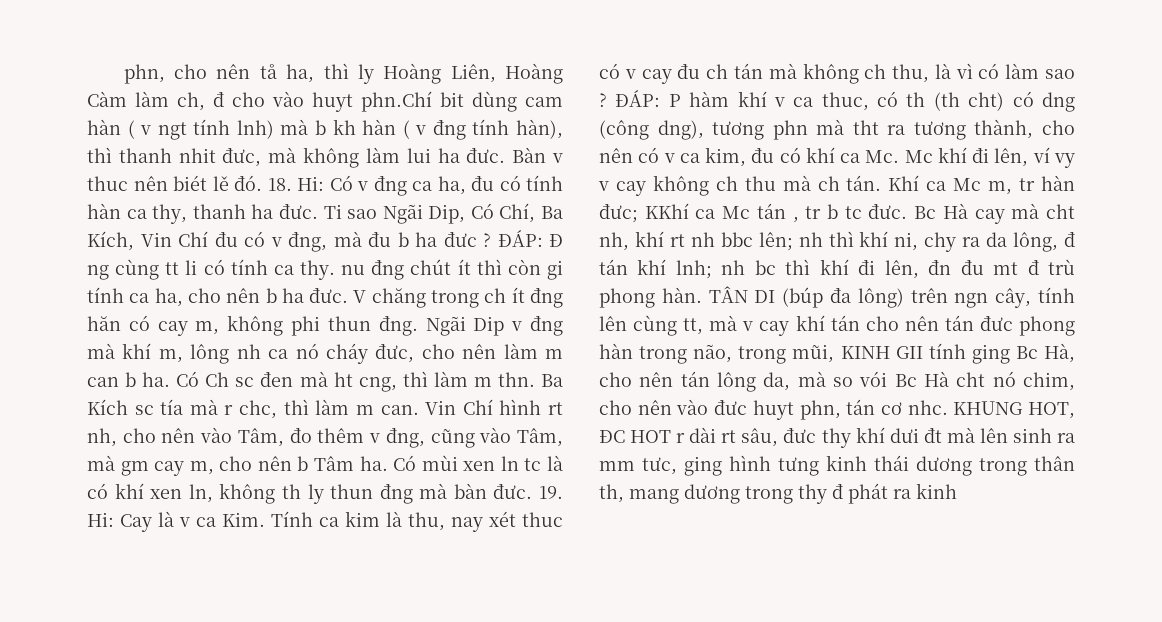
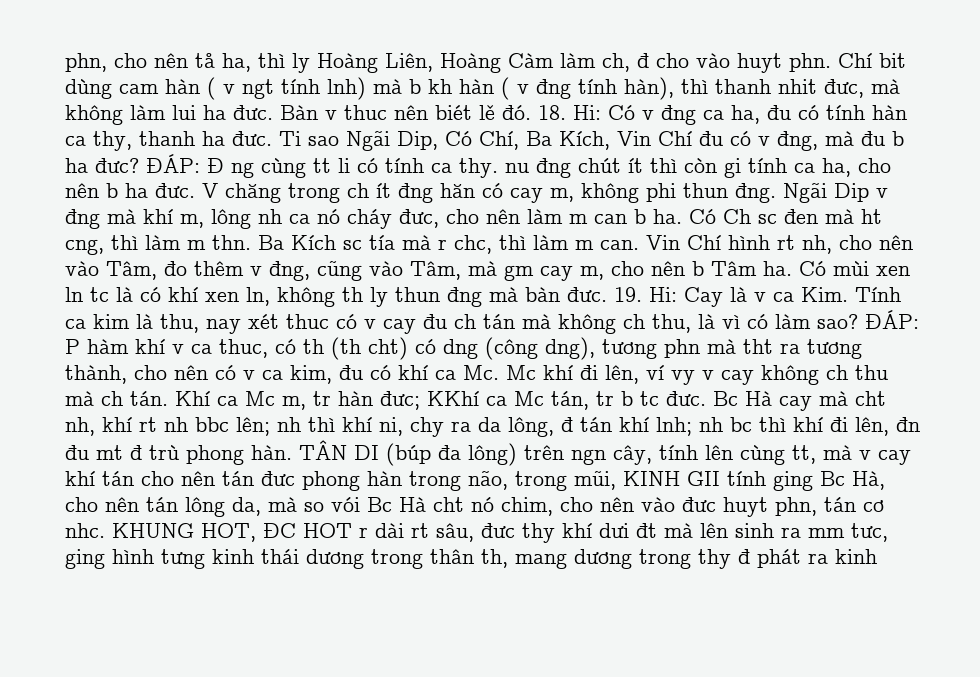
[361,91,432,112] phn.Chí -> [789,53,872,72] phn. Chí
[443,231,491,247] đưc ? -> [95,158,139,173] đưc?
[1045,69,1075,79] [599,93,607,107] sao ? -> [817,314,858,329] sao?
[756,203,799,223] tán , -> [551,391,589,410] tán,

